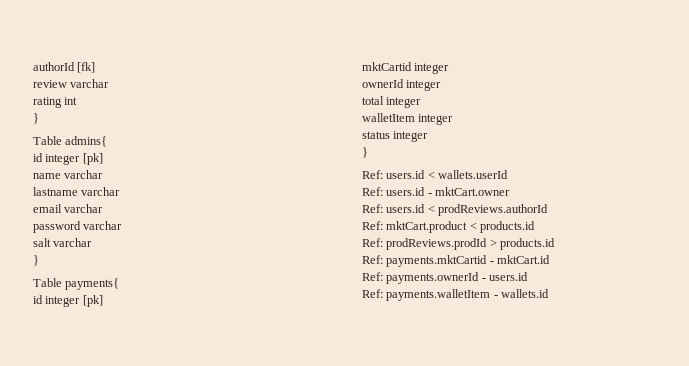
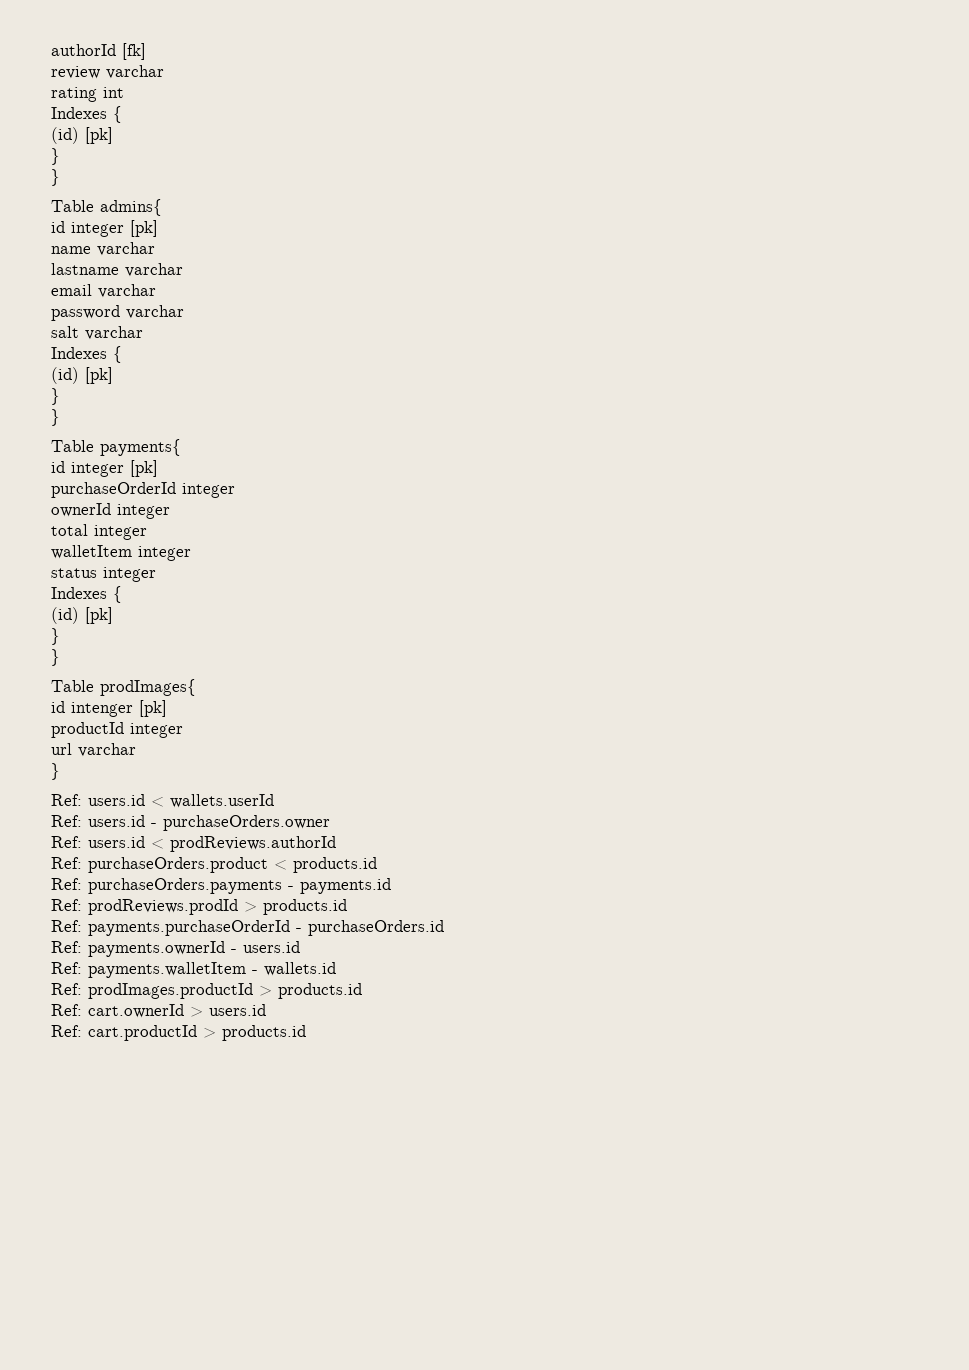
(78, 101) none -> [51,106,122,123] [51,127,113,144] [51,148,60,165] // Indexes { // (id) [pk] // }
(93, 242) none -> [51,346,122,363] [51,367,113,384] [51,388,60,405] // Indexes { // (id) [pk] // }
[362,62,412,71] mktCartid -> [51,482,176,498] purchaseOrderId
(429, 136) none -> [51,586,122,603] [51,607,113,624] [51,628,60,645] [51,649,60,666] [51,679,196,696] [51,700,167,717] [51,722,183,738] [51,743,136,757] // Indexes { // (id) [pk] // } // } // Table prodImages{ // id intenger [pk] // productId integer // url varchar
[435,187,511,196] mktCart.owner -> [163,815,330,831] purchaseOrders.owner
[386,221,468,233] mktCart.product -> [88,857,268,873] purchaseOrders.product
(536, 227) none -> [51,878,391,894] // Ref: purchaseOrders.payments - payments.id
[386,255,551,267] payments.mktCartid - mktCart.id -> [88,920,444,936] payments.purchaseOrderId - purchaseOrders.id
(550, 293) none -> [51,983,362,999] [51,1004,266,1018] [51,1025,306,1041] // Ref: prodImages.productId > products.id // Ref: cart.ownerId > users.id // Ref: cart.productId > products.id

